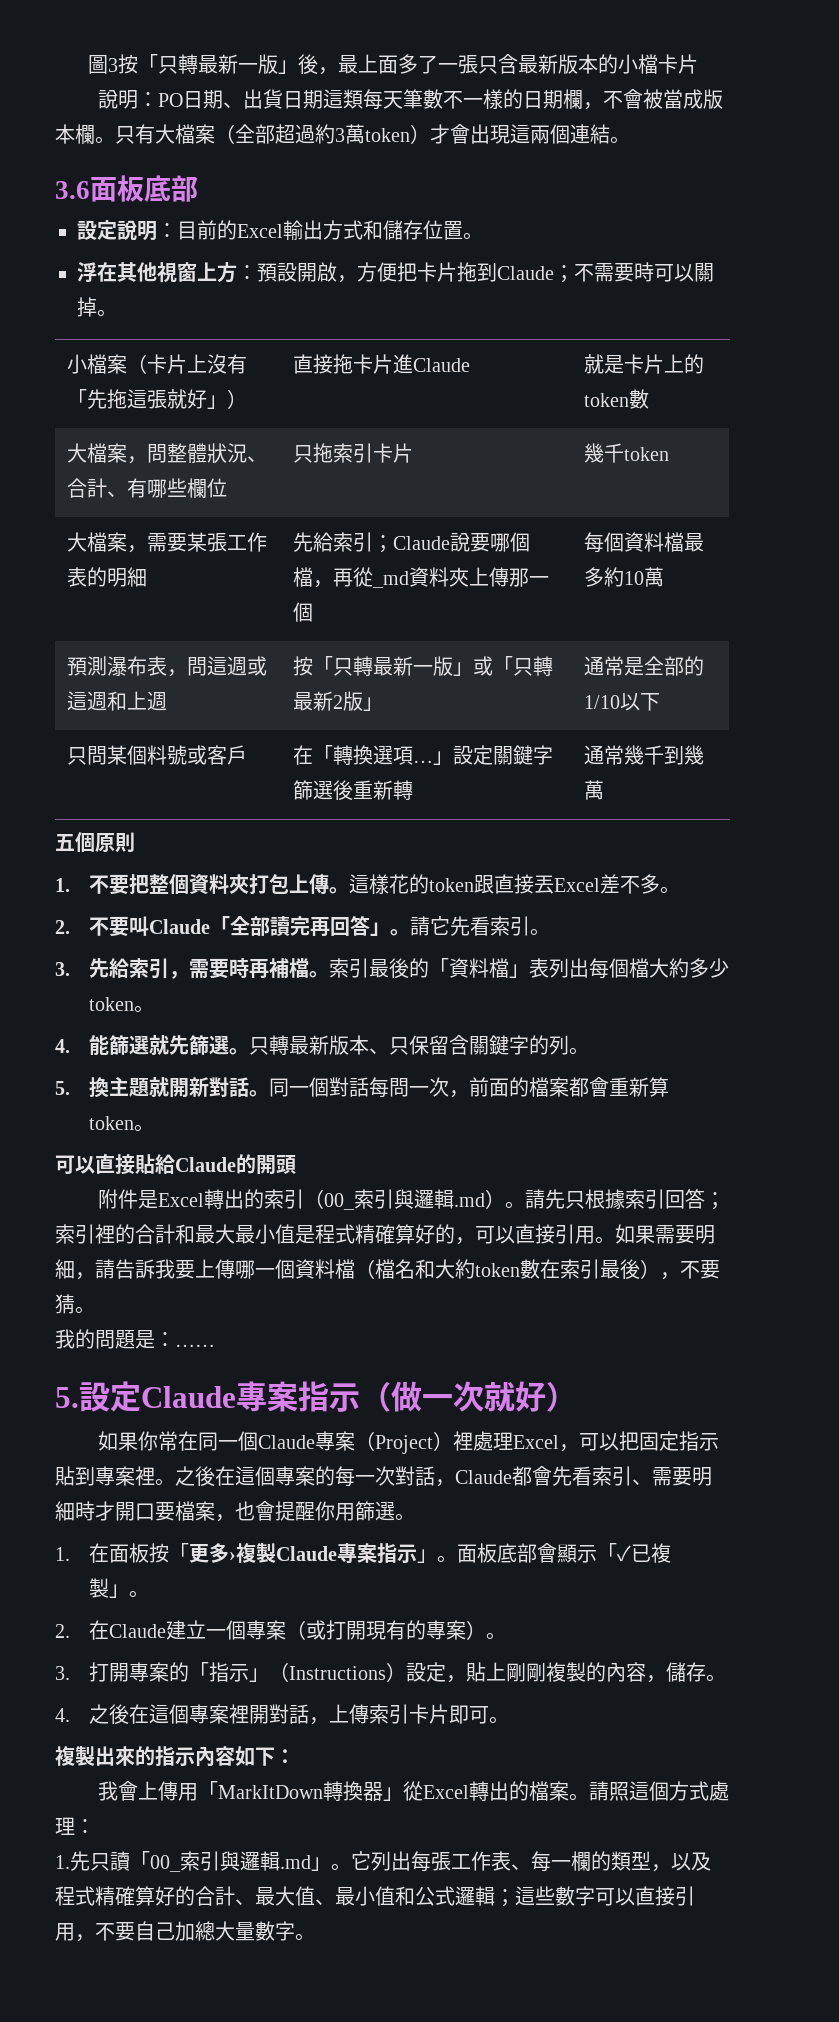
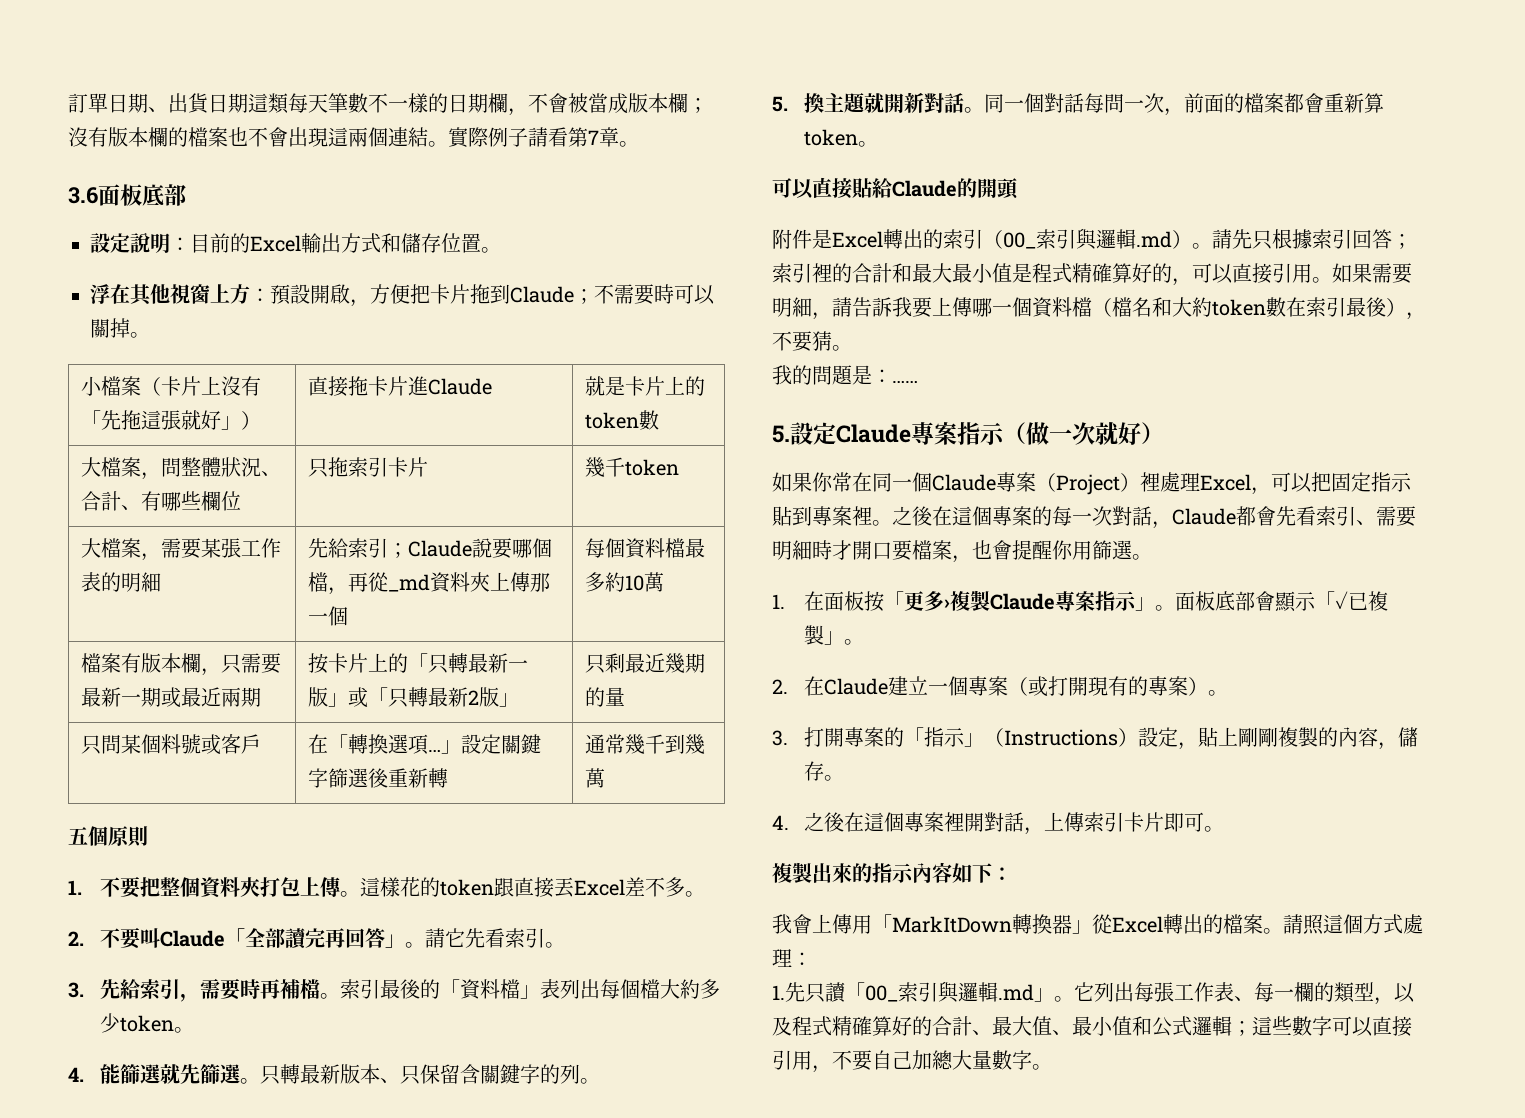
[87,54,698,75] [97,90,183,109] 圖3按「只轉最新一版」後，最上面多了一張只含最新版本的小檔卡片 // 說明：PO -> [68,93,108,113] 訂單
[95,124,450,144] 。只有大檔案（全部超過約3萬token）才 -> [688,98,708,113] [68,127,268,147] ；沒有版本欄的檔案也不
(630, 140) none -> [448,127,639,148] 實際例子請看第7章。
[66,656,267,677] [66,691,167,711] [292,656,313,676] 預測瀑布表，問這週或這週和上週 | 按 -> [80,653,281,676] [80,687,261,708] [307,653,408,674] 檔案有版本欄，只需要最新一期或最近兩期 | 按卡片上的
[583,656,704,676] [583,693,660,711] 通常是全部的1/10以下 -> [584,653,705,674] [584,687,625,707] 只剩最近幾期的量

